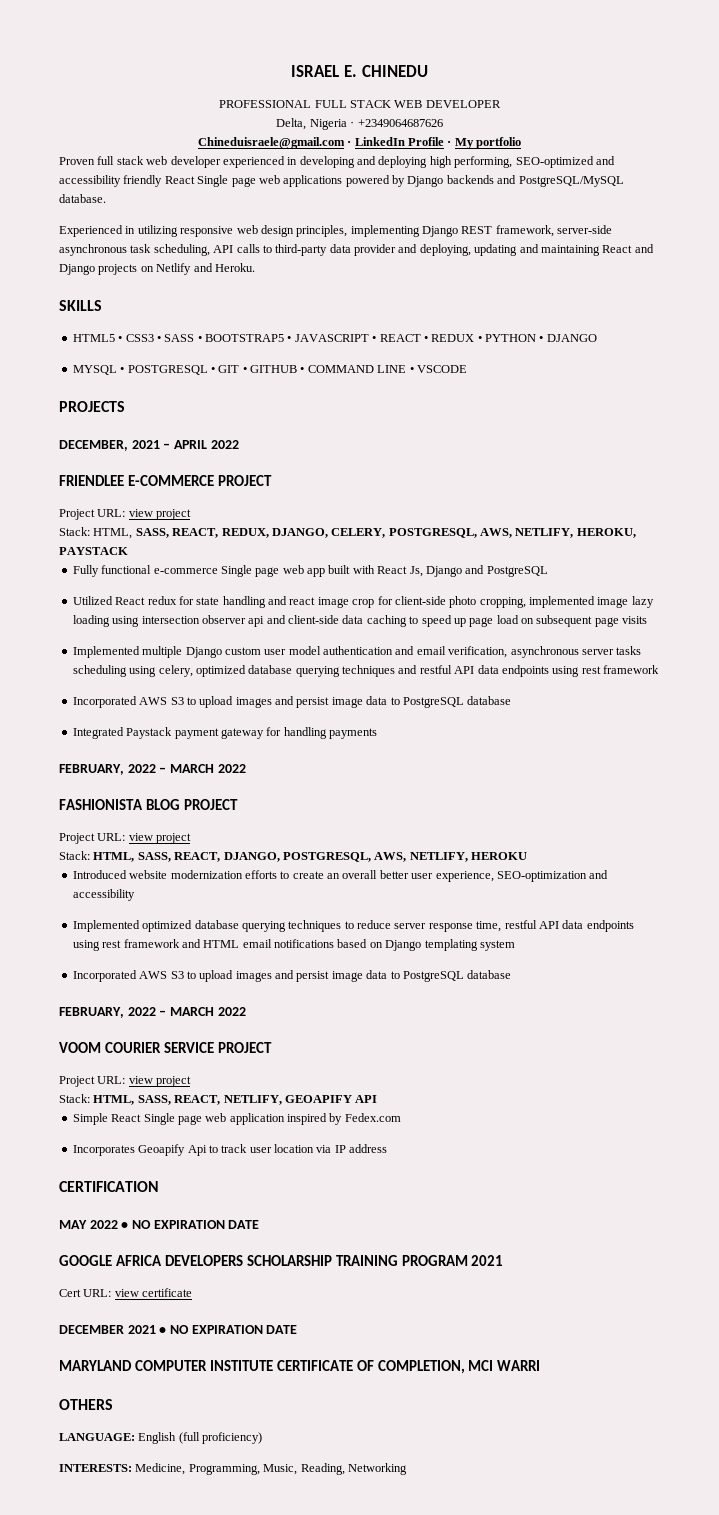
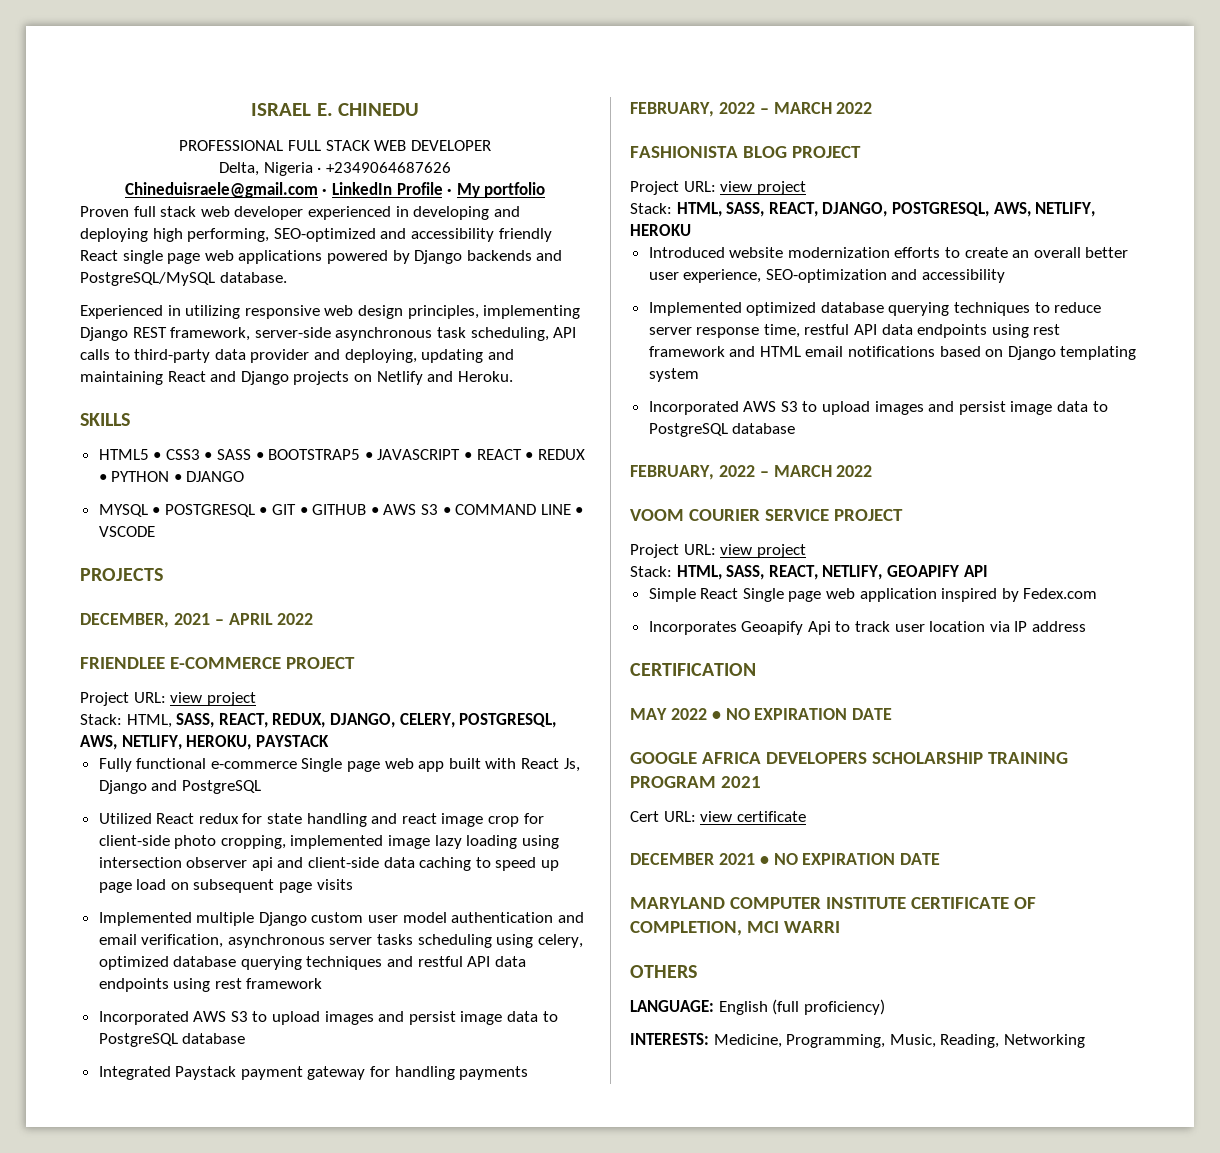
[197,175,229,187] Single -> [122,250,163,264] single
(305, 370) none -> [383,504,451,515] AWS S3 •

